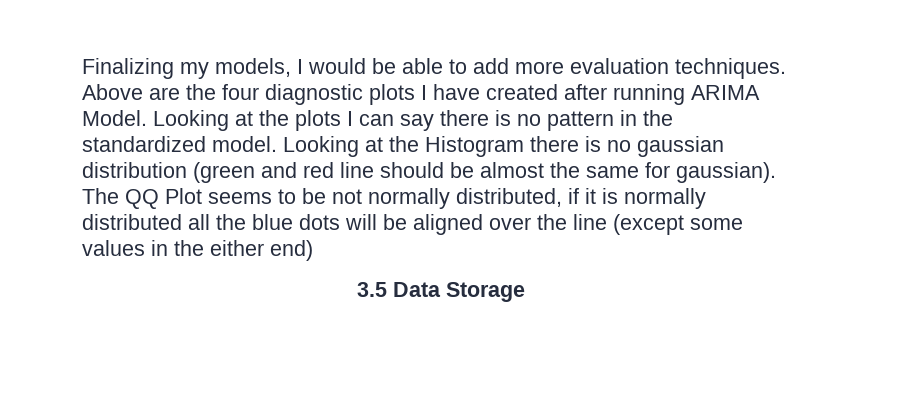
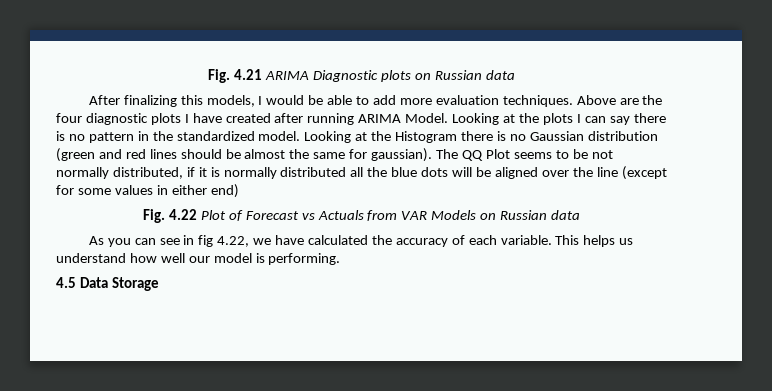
[82,58,209,79] Finalizing my -> [208,69,515,83] [88,95,203,107] Fig. 4.21 ARIMA Diagnostic plots on Russian data // After finalizing this
[637,136,724,157] gaussian -> [529,131,584,141] Gaussian
[340,162,374,178] line -> [149,149,177,159] lines
(684, 224) none -> [56,185,74,195] for
[174,240,204,256] the -> (168, 190) none
[356,282,387,297] 3.5 -> [143,209,580,223] [88,235,634,247] [56,253,341,265] [56,277,76,288] Fig. 4.22 Plot of Forecast vs Actuals from VAR Models on Russian data // As you can see in fig 4.22, we have calculated the accuracy of each variable. This helps us understand how well our model is performing. // 4.5

